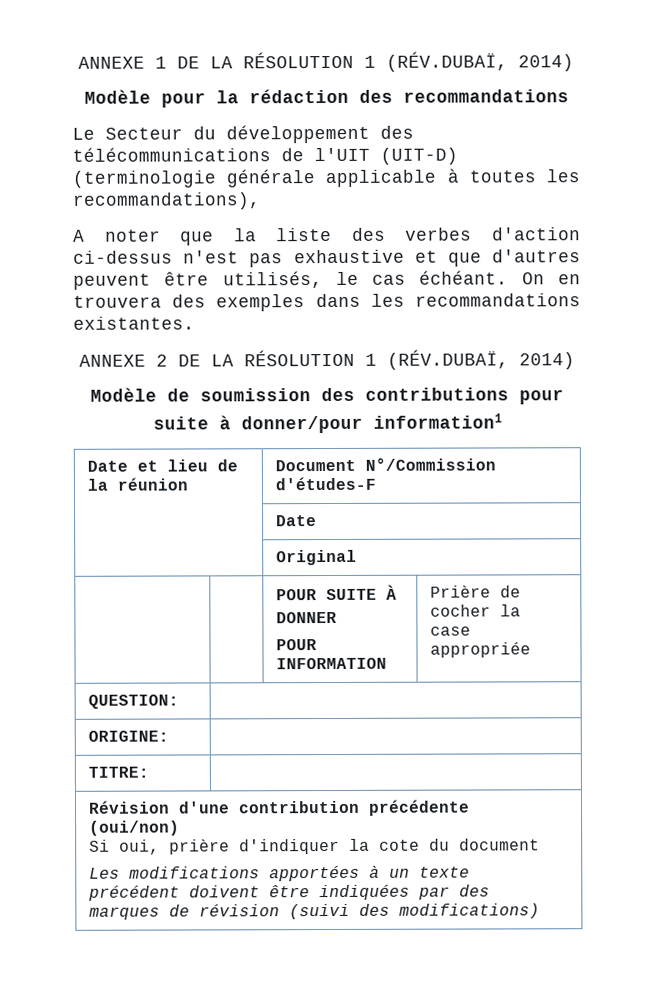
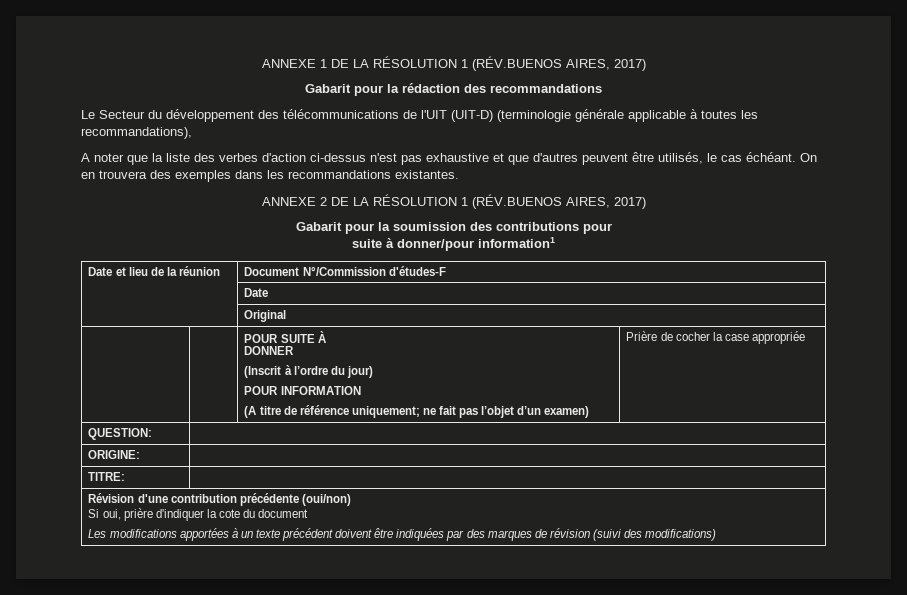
[386,51,574,72] [83,89,151,104] (RÉV.DUBAÏ, 2014) // Modèle -> [471,56,646,71] [305,84,351,93] (RÉV.BUENOS AIRES, 2017) // Gabarit
[387,349,575,370] [90,387,190,402] (RÉV.DUBAÏ, 2014) // Modèle de -> [471,194,646,209] [295,222,390,234] (RÉV.BUENOS AIRES, 2017) // Gabarit pour la
[275,639,317,651] [275,657,387,670] POUR INFORMATION -> [244,365,373,378] [244,386,361,395] [244,405,590,418] (Inscrit à l’ordre du jour) // POUR INFORMATION // (A titre de référence uniquement; ne fait pas l’objet d’un examen)

